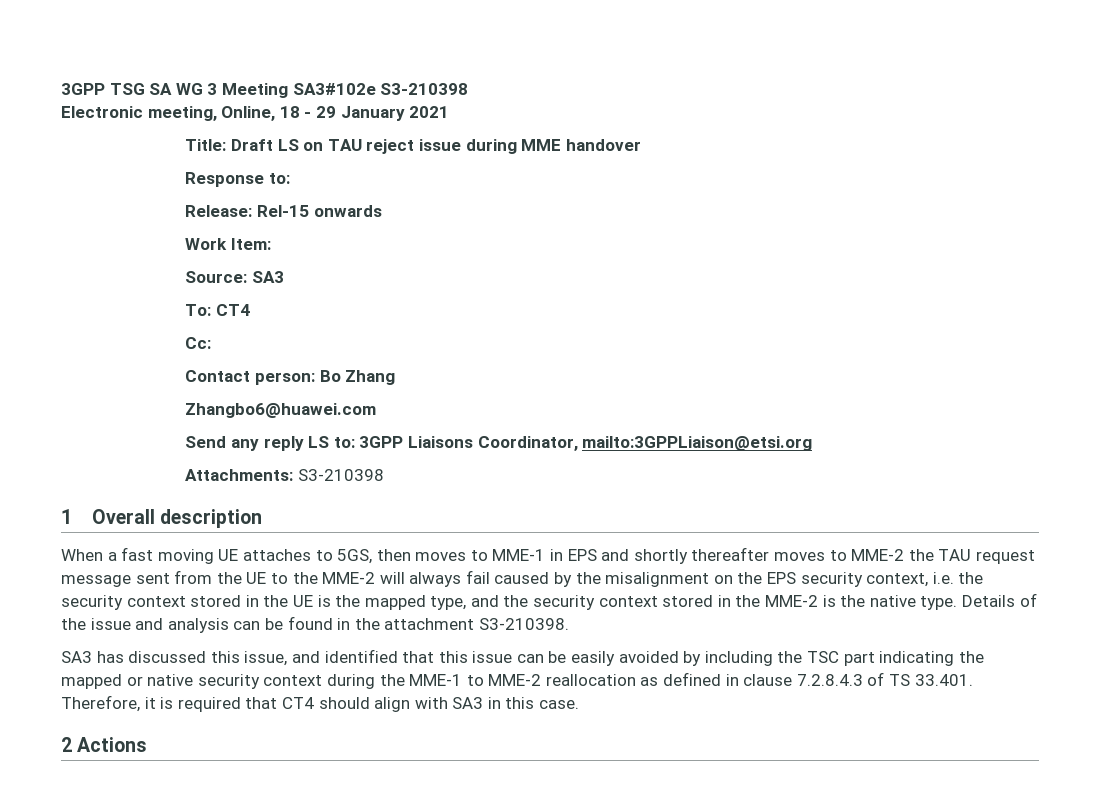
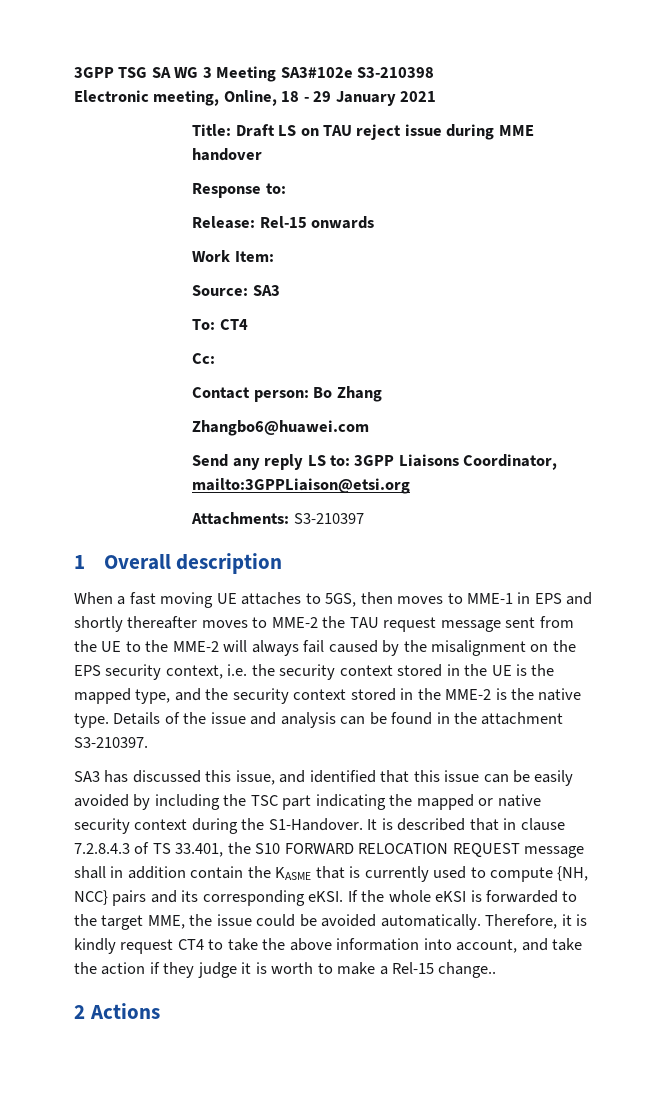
[298,469,385,481] S3-210398 -> [293,513,364,524] S3-210397
[478,618,569,630] S3-210398. -> [74,737,148,748] S3-210397.
[409,672,722,686] MME-1 to MME-2 reallocation as defined -> [268,818,499,831] S1-Handover. It is described that
[914,674,973,686] [61,695,580,712] 33.401. Therefore, it is required that CT4 should align with SA3 in this case. -> [175,842,585,858] [74,866,589,882] [74,890,578,906] [74,914,588,930] [74,938,583,954] [74,962,497,978] 33.401, the S10 FORWARD RELOCATION REQUEST message shall in addition contain the KASME that is currently used to compute {NH, NCC} pairs and its corresponding eKSI. If the whole eKSI is forwarded to the target MME, the issue could be avoided automatically. Therefore, it is kindly request CT4 to take the above information into account, and take the action if they judge it is worth to make a Rel-15 change..

